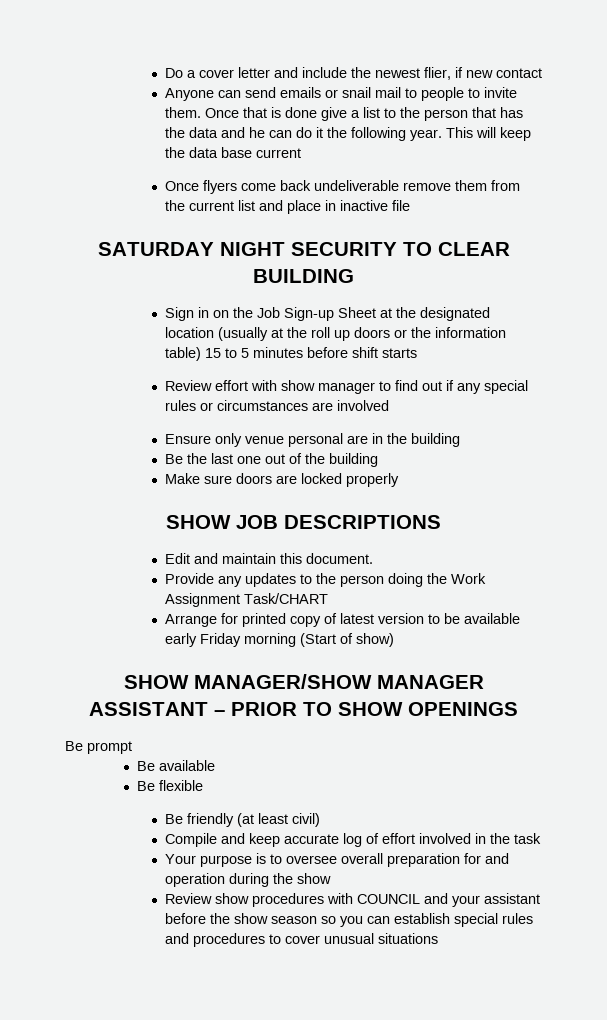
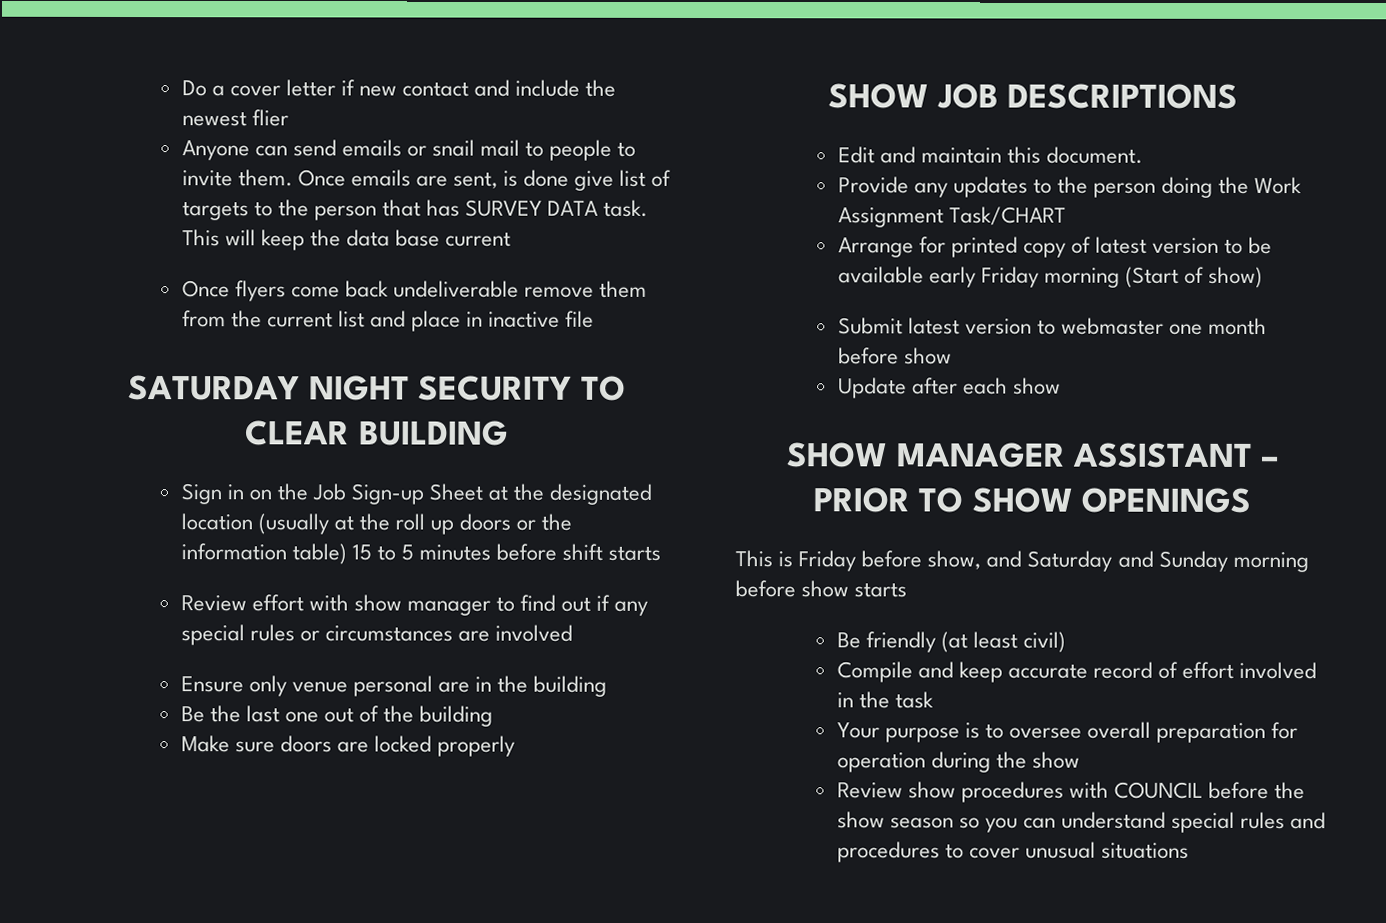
(270, 72) none -> [340,79,469,97] if new contact
[423,67,542,80] flier, if new contact -> [251,109,289,127] flier
[242,107,380,121] that is done give a list -> [350,169,672,191] [181,201,249,221] emails are sent, is done give list of targets
[164,127,442,141] the data and he can do it the following year. -> [464,199,649,217] SURVEY DATA task.
[123,674,372,689] // SHOW MANAGER/SHOW -> [837,317,1267,336] [837,347,952,365] [837,377,1061,399] [786,442,889,468] // Submit latest version to webmaster one month before show // Update after each show // SHOW
[65,741,132,754] [136,760,215,771] [136,780,203,791] Be prompt // Be available // Be flexible -> [735,550,1309,573] [735,580,908,598] This is Friday before show, and Saturday and Sunday morning before show starts
[342,833,362,847] log -> [1092,661,1153,679] record
[484,853,509,864] and -> (1299, 731) none
[423,893,540,907] and your assistant -> (1203, 790) none
[393,913,450,924] establish -> [1060,811,1166,829] understand

